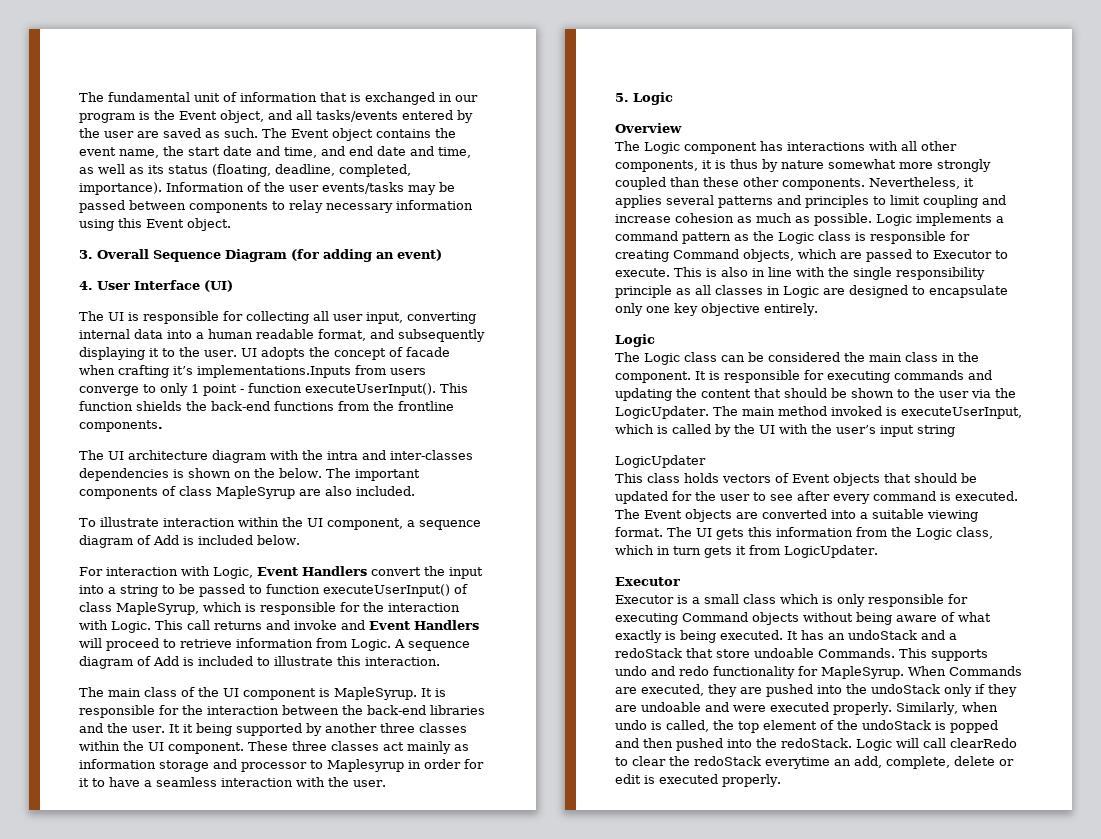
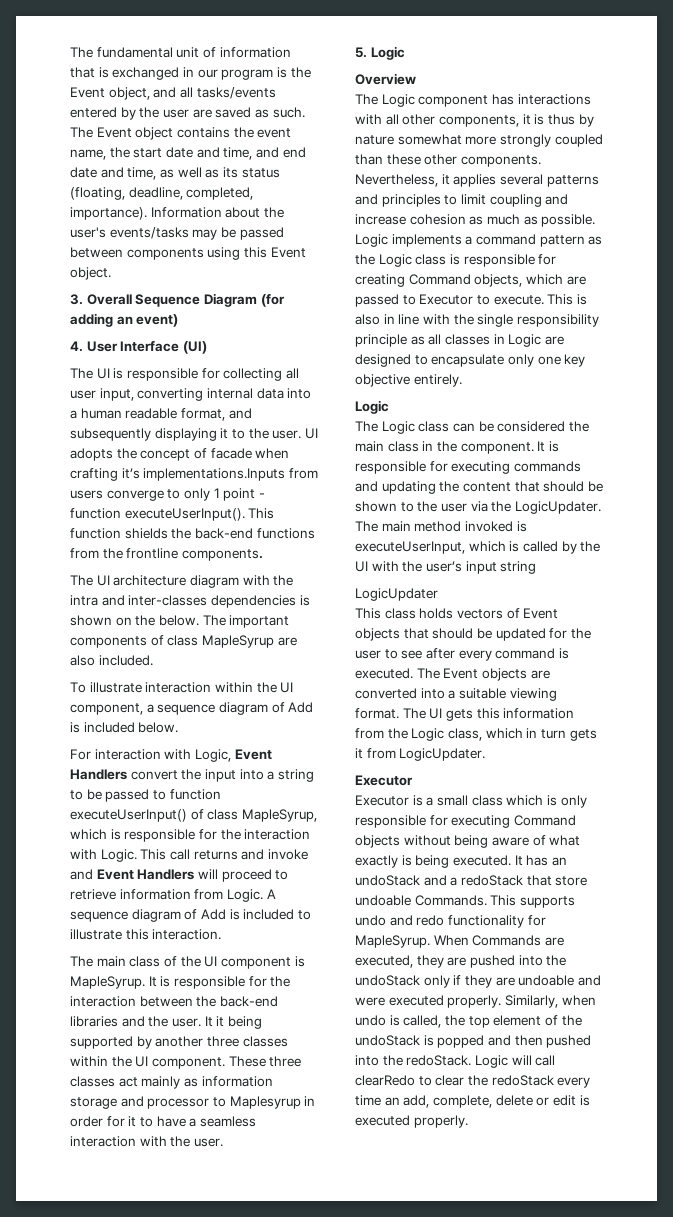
[247,182,319,192] of the user -> [225,207,284,218] [70,227,106,238] about the user's
[272,200,473,213] to relay necessary information -> (204, 254) none
[765,757,830,769] everytime -> [557,1077,591,1088] [355,1095,381,1106] every time

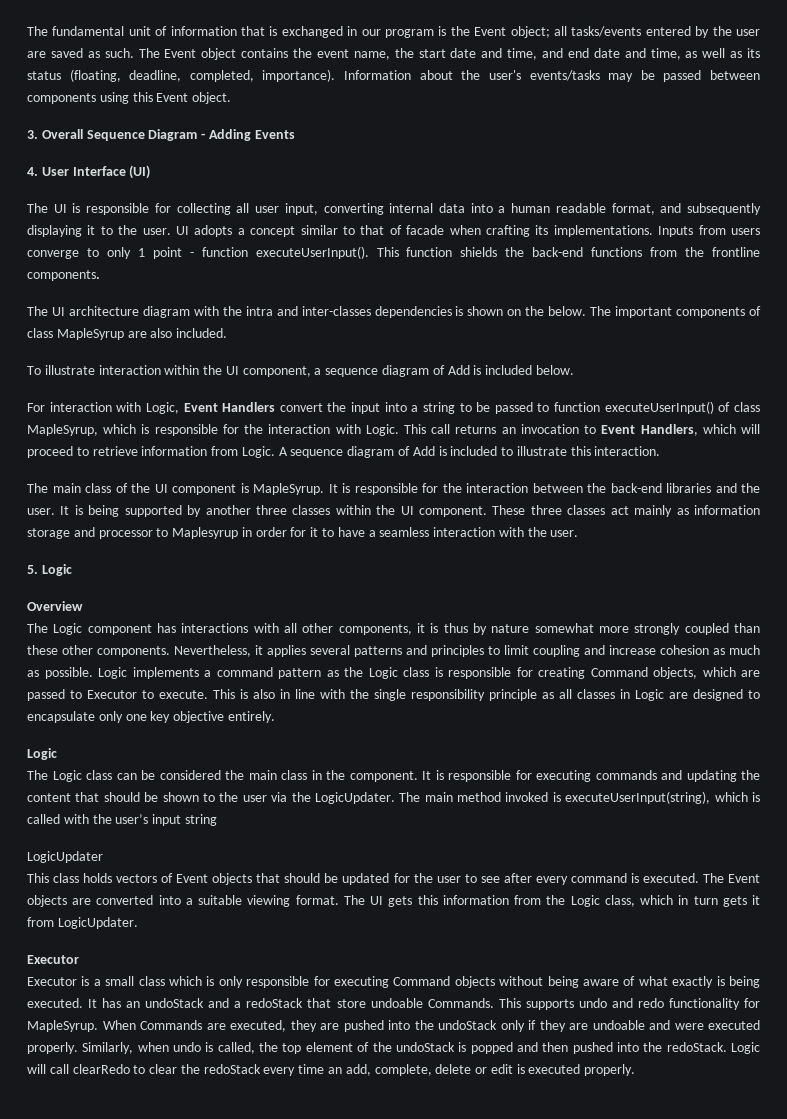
[108,87,177,100] object, and -> [510,26,550,38] object;
[260,294,285,307] [70,313,179,327] (for adding an event) -> [201,129,295,141] - Adding Events
[116,448,191,461] the concept -> [237,225,385,237] a concept similar to that
[121,468,286,481] it’s implementations.Inputs -> [535,225,694,237] its implementations. Inputs
[241,849,308,860] [70,869,195,880] and invoke and Event Handlers -> [501,424,736,436] an invocation to Event Handlers, which
[216,1016,225,1027] it -> [74,505,83,515] is
[355,541,465,554] executeUserInput, -> [565,791,711,804] executeUserInput(string),
[561,541,601,554] [355,561,368,572] by the UI -> (60, 819) none

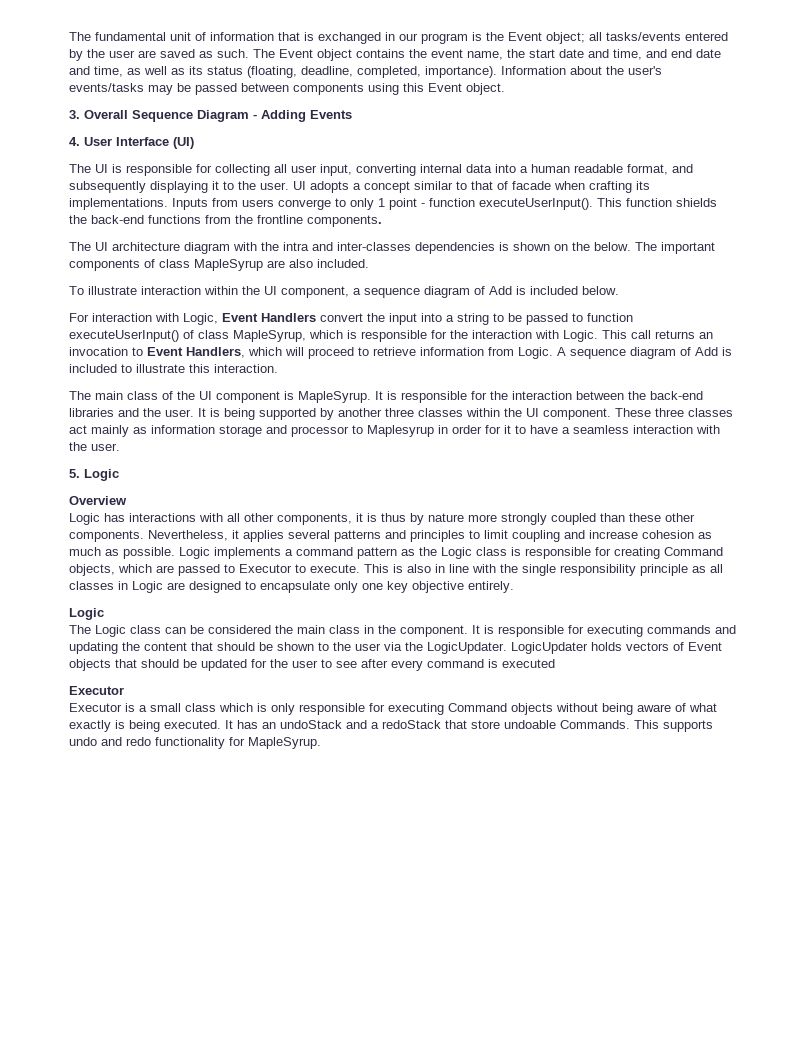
[27,623,152,635] The Logic component -> [69,513,100,525] Logic
[534,623,594,633] somewhat -> (464, 517) none
[399,791,761,804] [27,814,217,826] The main method invoked is executeUserInput(string), which is called with the user’s input string // -> (507, 648) none
[27,873,80,883] // This class -> (588, 648) none
[642,873,760,883] [27,895,760,907] [27,917,138,929] executed. The Event objects are converted into a suitable viewing format. The UI gets this information from the Logic class, which in turn gets it from LogicUpdater. -> [502,659,555,668] executed
[102,1020,760,1032] [27,1042,761,1054] [27,1064,636,1076] When Commands are executed, they are pushed into the undoStack only if they are undoable and were executed properly. Similarly, when undo is called, the top element of the undoStack is popped and then pushed into the redoStack. Logic will call clearRedo to clear the redoStack every time an add, complete, delete or edit is executed properly. -> (321, 743) none

